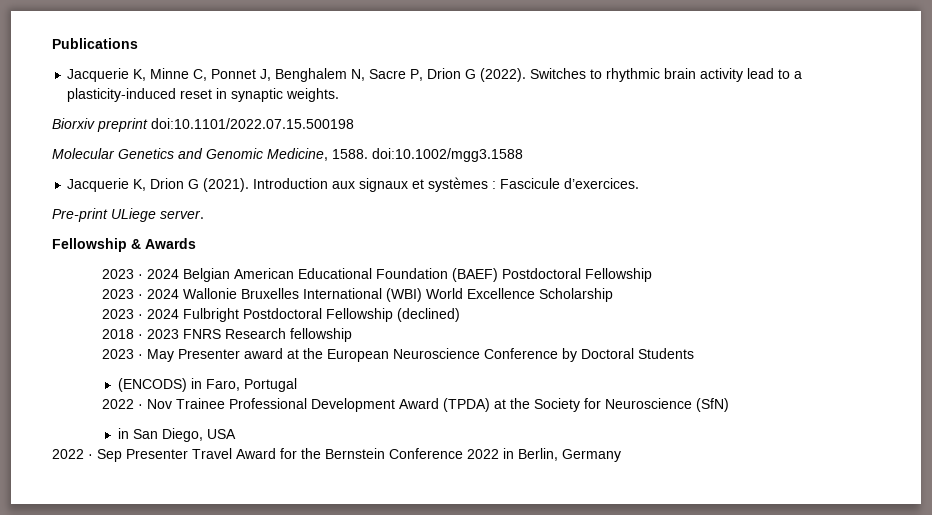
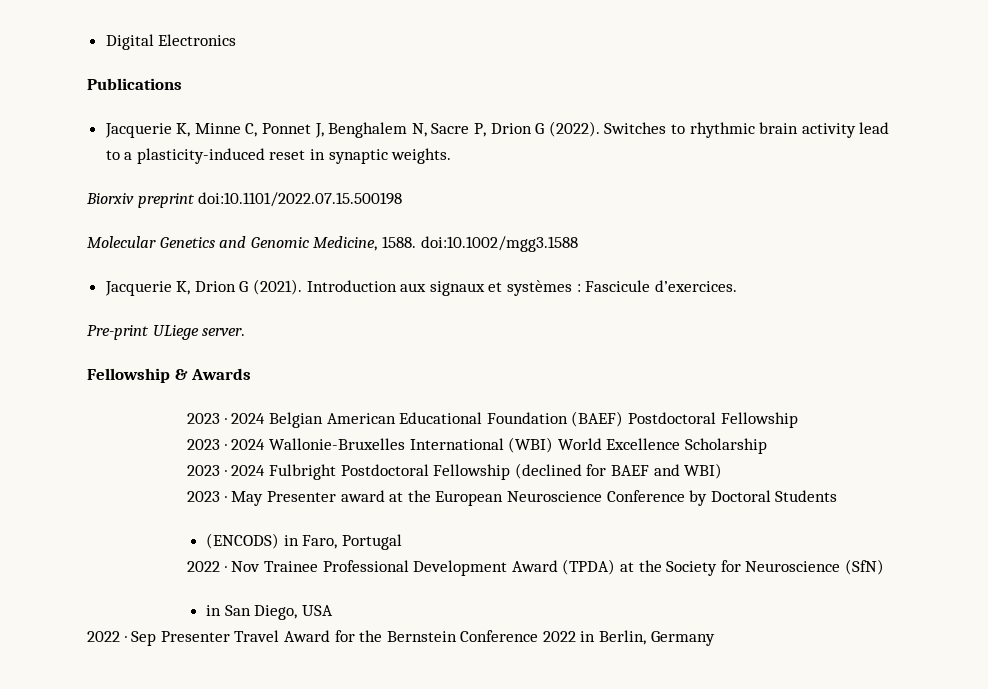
(52, 43) none -> [105,34,237,50] Digital Electronics //
[183,288,300,299] Wallonie Bruxelles -> [269,438,406,450] Wallonie-Bruxelles
[397,308,461,322] [102,328,353,342] (declined) // 2018 · 2023 FNRS Research fellowship -> [514,463,723,479] (declined for BAEF and WBI)

